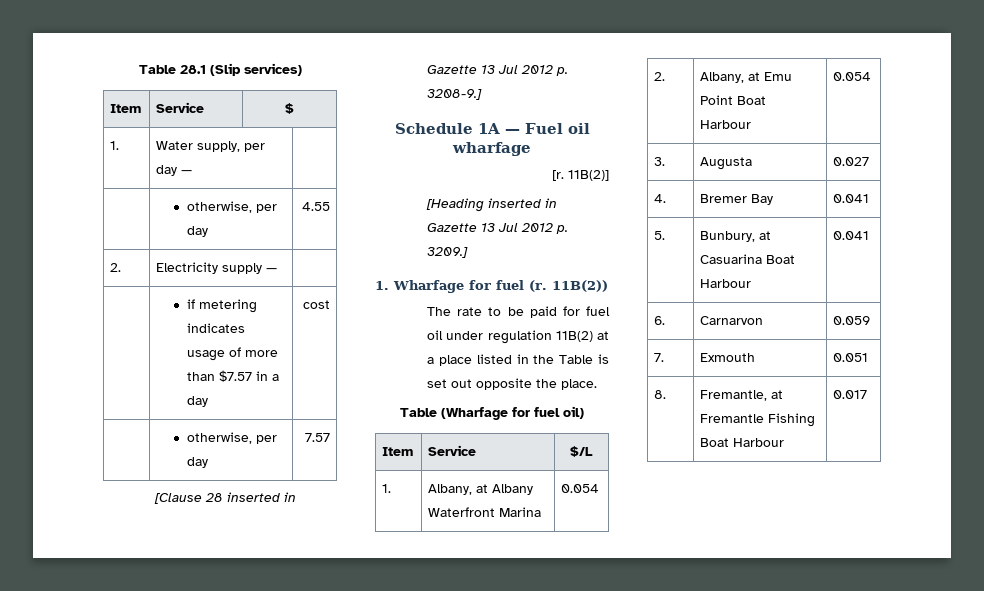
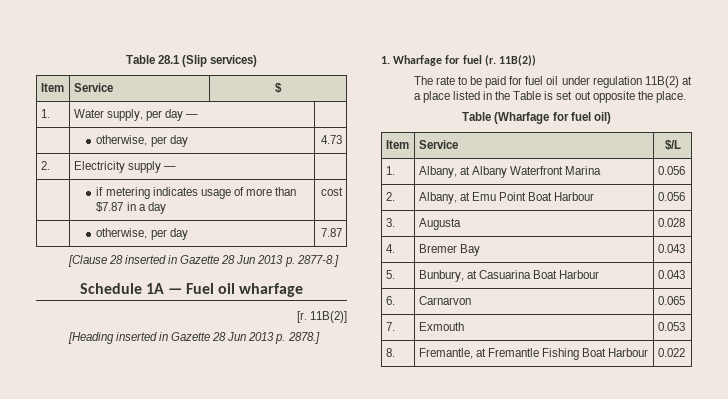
[301,202,330,211] 4.55 -> [321,135,343,144] 4.73
[219,370,253,382] $7.57 -> [96,202,124,212] $7.87
[304,433,330,442] 7.57 -> [321,228,343,237] 7.87
[481,65,569,76] [427,89,483,100] 13 Jul 2012 p. 3208-9.] -> [221,255,339,267] 28 Jun 2013 p. 2877-8.]
[481,223,569,234] [427,247,469,258] 13 Jul 2012 p. 3209.] -> [212,332,320,344] 28 Jun 2013 p. 2878.]
[561,484,600,493] 0.054 -> [657,166,685,175] 0.056
[833,72,872,81] 0.054 -> [657,192,685,201] 0.056
[833,157,870,166] 0.027 -> [657,218,685,227] 0.028
[833,194,870,203] 0.041 -> [657,244,685,253] 0.043
[833,231,870,240] 0.041 -> [657,270,685,279] 0.043
[833,316,871,325] 0.059 -> [657,296,685,305] 0.065
[833,353,869,362] 0.051 -> [657,322,685,331] 0.053
[833,390,868,399] 0.017 -> [657,348,685,357] 0.022

